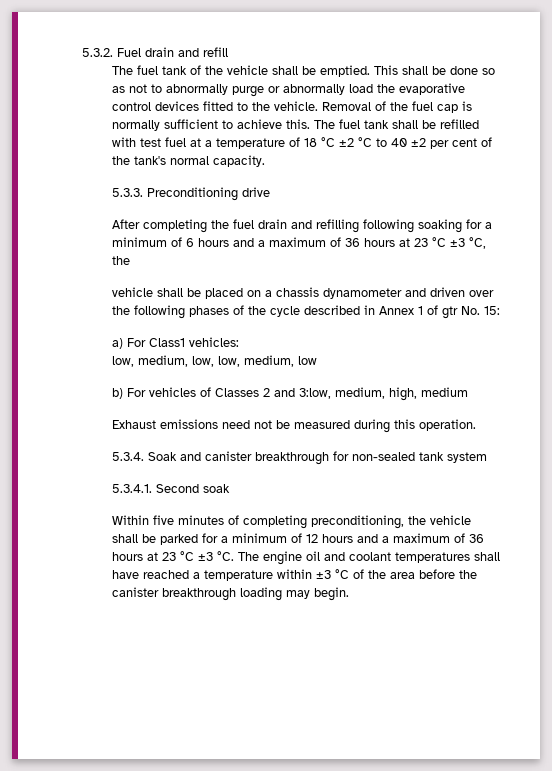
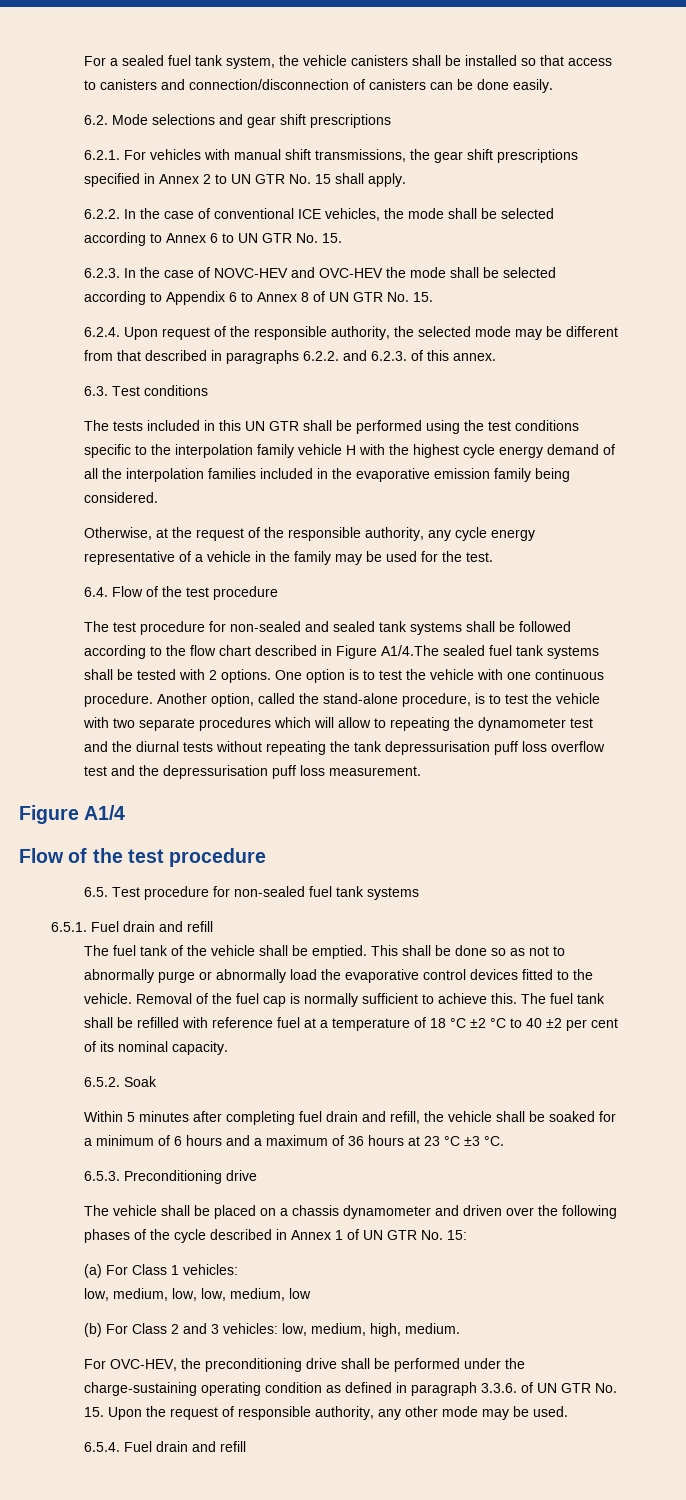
[81,48,113,57] 5.3.2. -> [83,55,612,69] [83,79,553,93] [83,114,391,128] [83,149,578,163] [83,173,406,187] [83,208,554,221] [83,232,342,246] [83,267,556,278] [83,291,433,305] [83,326,618,340] [83,350,496,364] [83,385,208,396] [83,420,579,434] [83,444,615,458] [83,468,570,482] [83,492,158,503] [83,527,535,541] [83,551,493,565] [83,586,278,600] [83,621,571,635] [83,645,599,659] [83,669,604,683] [83,693,600,707] [82,717,593,731] [83,741,605,755] [83,765,421,779] [19,805,126,824] [19,848,267,867] [83,886,419,900] [51,922,88,932] For a sealed fuel tank system, the vehicle canisters shall be installed so that access to canisters and connection/disconnection of canisters can be done easily. // 6.2. Mode selections and gear shift prescriptions // 6.2.1. For vehicles with manual shift transmissions, the gear shift prescriptions specified in Annex 2 to UN GTR No. 15 shall apply. // 6.2.2. In the case of conventional ICE vehicles, the mode shall be selected according to Annex 6 to UN GTR No. 15. // 6.2.3. In the case of NOVC-HEV and OVC-HEV the mode shall be selected according to Appendix 6 to Annex 8 of UN GTR No. 15. // 6.2.4. Upon request of the responsible authority, the selected mode may be different from that described in paragraphs 6.2.2. and 6.2.3. of this annex. // 6.3. Test conditions // The tests included in this UN GTR shall be performed using the test conditions specific to the interpolation family vehicle H with the highest cycle energy demand of all the interpolation families included in the evaporative emission family being considered. // Otherwise, at the request of the responsible authority, any cycle energy representative of a vehicle in the family may be used for the test. // 6.4. Flow of the test procedure // The test procedure for non-sealed and sealed tank systems shall be followed according to the flow chart described in Figure A1/4.The sealed fuel tank systems shall be tested with 2 options. One option is to test the vehicle with one continuous procedure. Another option, called the stand-alone procedure, is to test the vehicle with two separate procedures which will allow to repeating the dynamometer test and the diurnal tests without repeating the tank depressurisation puff loss overflow test and the depressurisation puff loss measurement. // Figure A1/4 // Flow of the test procedure // 6.5. Test procedure for non-sealed fuel tank systems // 6.5.1.
[140,138,162,147] test -> [211,1017,273,1028] reference
[112,155,266,167] [112,187,271,201] [112,219,463,233] the tank's normal capacity. // 5.3.3. Preconditioning drive // After completing the fuel drain and refilling following soaking -> [99,1041,228,1055] [83,1076,157,1087] [83,1111,595,1125] its nominal capacity. // 6.5.2. Soak // Within 5 minutes after completing fuel drain and refill, the vehicle shall be soaked
[469,237,487,249] [112,256,131,265] °C, the // -> [483,1136,504,1146] [83,1170,257,1184] [83,1205,109,1216] °C. // 6.5.3. Preconditioning drive // The
[442,306,459,319] gtr -> [362,1230,417,1240] UN GTR
[112,338,186,349] a) For Class1 -> [83,1264,179,1278] (a) For Class 1
[112,387,469,401] [112,419,477,433] [112,451,488,465] [112,484,231,493] [112,515,472,529] [112,533,485,545] [112,551,501,565] [112,569,478,581] [112,587,350,601] b) For vehicles of Classes 2 and 3:low, medium, high, medium // Exhaust emissions need not be measured during this operation. // 5.3.4. Soak and canister breakthrough for non-sealed tank system // 5.3.4.1. Second soak // Within five minutes of completing preconditioning, the vehicle shall be parked for a minimum of 12 hours and a maximum of 36 hours at 23 °C ±3 °C. The engine oil and coolant temperatures shall have reached a temperature within ±3 °C of the area before the canister breakthrough loading may begin. -> [83,1323,460,1337] [83,1358,525,1372] [83,1382,617,1396] [83,1406,568,1420] [83,1441,246,1452] (b) For Class 2 and 3 vehicles: low, medium, high, medium. // For OVC-HEV, the preconditioning drive shall be performed under the charge-sustaining operating condition as defined in paragraph 3.3.6. of UN GTR No. 15. Upon the request of responsible authority, any other mode may be used. // 6.5.4. Fuel drain and refill

